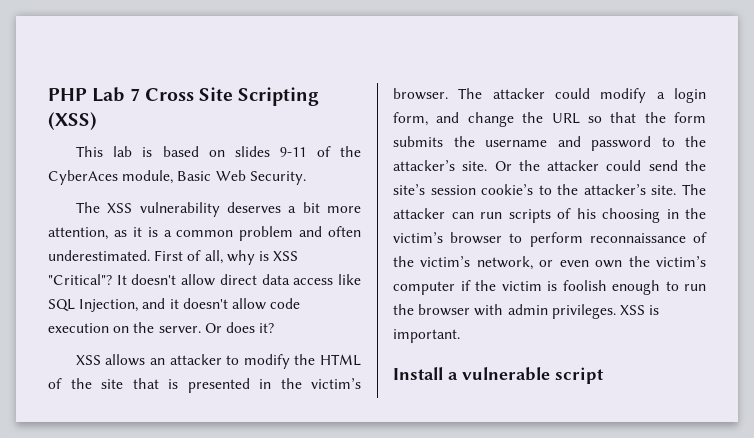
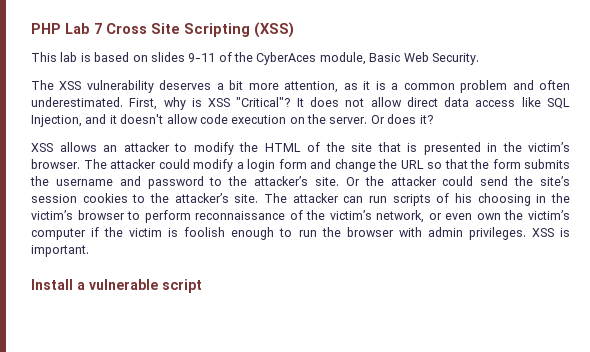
[154,250,223,264] First of all, -> [129,98,158,110] First,
[131,274,177,285] doesn't -> [310,97,365,107] does not
[393,112,428,126] form, -> [278,159,307,169] form
[481,184,534,195] cookie’s -> [82,193,128,203] cookies

